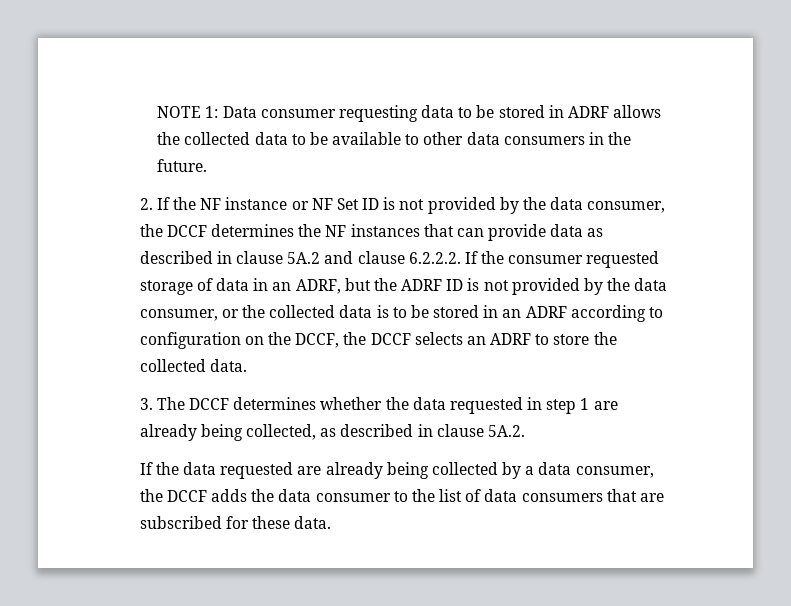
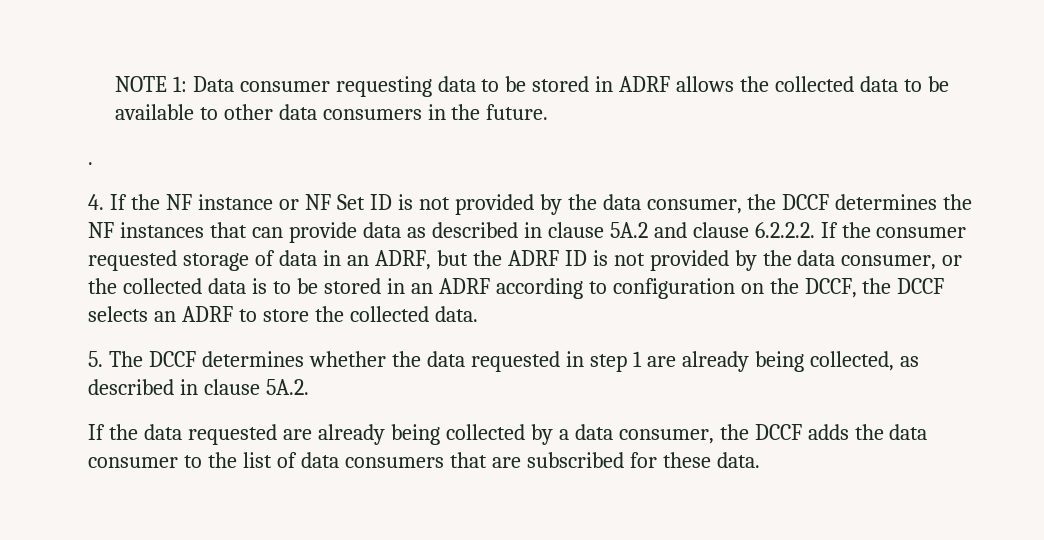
[139,198,153,210] 2. -> [88,162,94,165] [88,194,105,210] . // 4.
[139,398,153,410] 3. -> [88,351,104,367] 5.

